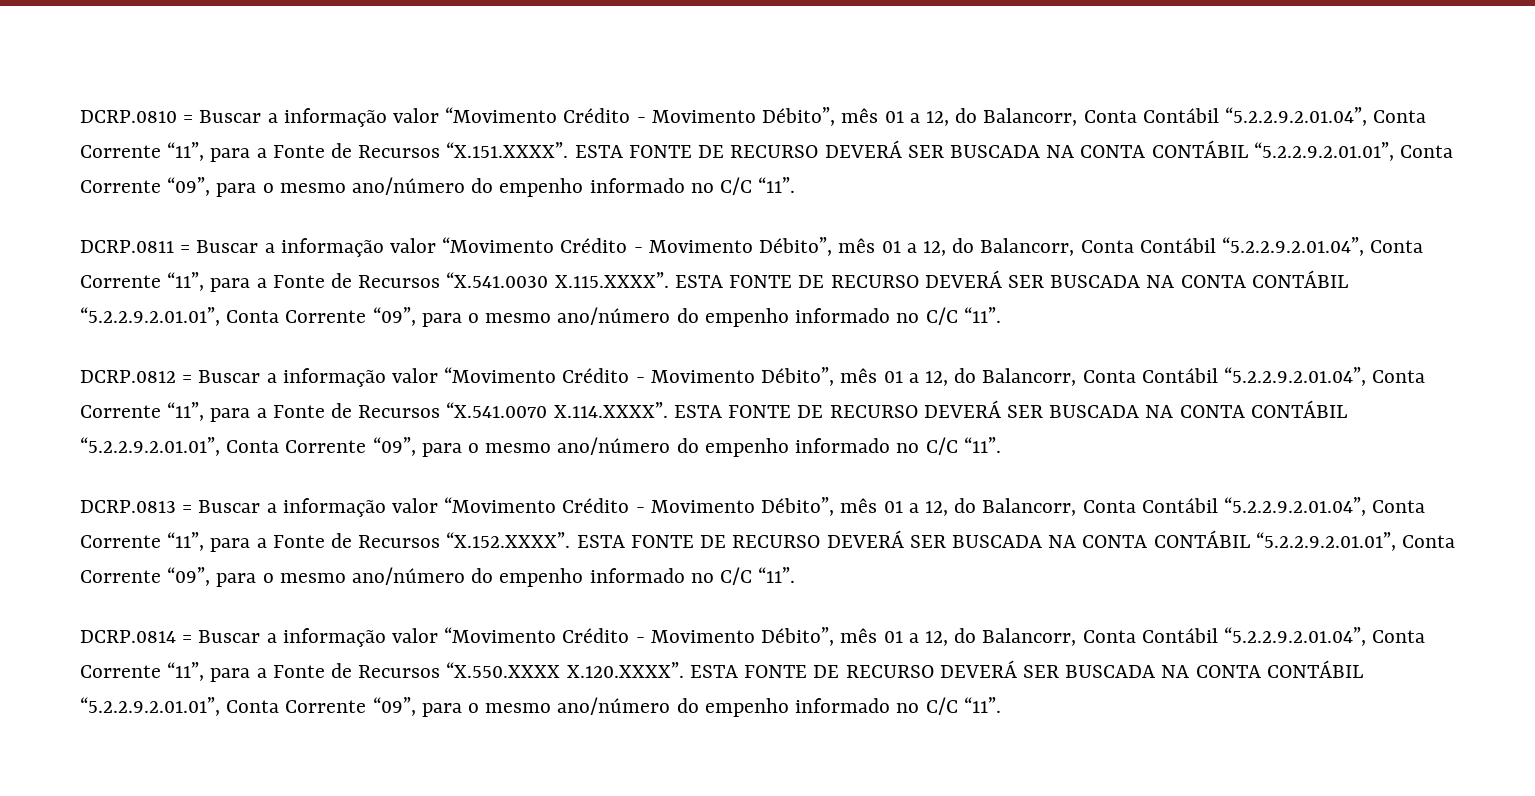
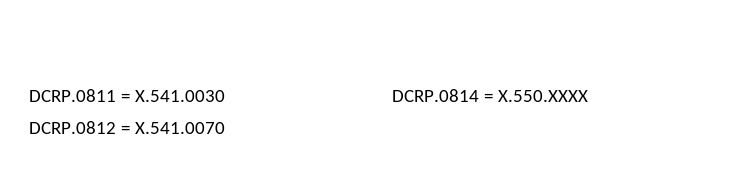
[80,107,1427,127] [80,140,1453,162] [80,177,796,197] [80,237,1424,257] [80,270,1348,292] [80,307,1001,327] [80,367,1426,387] [80,400,1347,422] [80,437,1001,457] [80,497,1426,517] [80,530,1455,552] [80,567,796,587] [80,627,1426,647] [80,660,1363,682] [80,697,1001,717] DCRP.0810 = Buscar a informação valor “Movimento Crédito - Movimento Débito”, mês 01 a 12, do Balancorr, Conta Contábil “5.2.2.9.2.01.04”, Conta Corrente “11”, para a Fonte de Recursos “X.151.XXXX”. ESTA FONTE DE RECURSO DEVERÁ SER BUSCADA NA CONTA CONTÁBIL “5.2.2.9.2.01.01”, Conta Corrente “09”, para o mesmo ano/número do empenho informado no C/C “11”. // DCRP.0811 = Buscar a informação valor “Movimento Crédito - Movimento Débito”, mês 01 a 12, do Balancorr, Conta Contábil “5.2.2.9.2.01.04”, Conta Corrente “11”, para a Fonte de Recursos “X.541.0030 X.115.XXXX”. ESTA FONTE DE RECURSO DEVERÁ SER BUSCADA NA CONTA CONTÁBIL “5.2.2.9.2.01.01”, Conta Corrente “09”, para o mesmo ano/número do empenho informado no C/C “11”. // DCRP.0812 = Buscar a informação valor “Movimento Crédito - Movimento Débito”, mês 01 a 12, do Balancorr, Conta Contábil “5.2.2.9.2.01.04”, Conta Corrente “11”, para a Fonte de Recursos “X.541.0070 X.114.XXXX”. ESTA FONTE DE RECURSO DEVERÁ SER BUSCADA NA CONTA CONTÁBIL “5.2.2.9.2.01.01”, Conta Corrente “09”, para o mesmo ano/número do empenho informado no C/C “11”. // DCRP.0813 = Buscar a informação valor “Movimento Crédito - Movimento Débito”, mês 01 a 12, do Balancorr, Conta Contábil “5.2.2.9.2.01.04”, Conta Corrente “11”, para a Fonte de Recursos “X.152.XXXX”. ESTA FONTE DE RECURSO DEVERÁ SER BUSCADA NA CONTA CONTÁBIL “5.2.2.9.2.01.01”, Conta Corrente “09”, para o mesmo ano/número do empenho informado no C/C “11”. // DCRP.0814 = Buscar a informação valor “Movimento Crédito - Movimento Débito”, mês 01 a 12, do Balancorr, Conta Contábil “5.2.2.9.2.01.04”, Conta Corrente “11”, para a Fonte de Recursos “X.550.XXXX X.120.XXXX”. ESTA FONTE DE RECURSO DEVERÁ SER BUSCADA NA CONTA CONTÁBIL “5.2.2.9.2.01.01”, Conta Corrente “09”, para o mesmo ano/número do empenho informado no C/C “11”. -> [29,89,225,102] [29,121,225,134] [392,89,588,102] DCRP.0811 = X.541.0030 // DCRP.0812 = X.541.0070 // DCRP.0814 = X.550.XXXX

